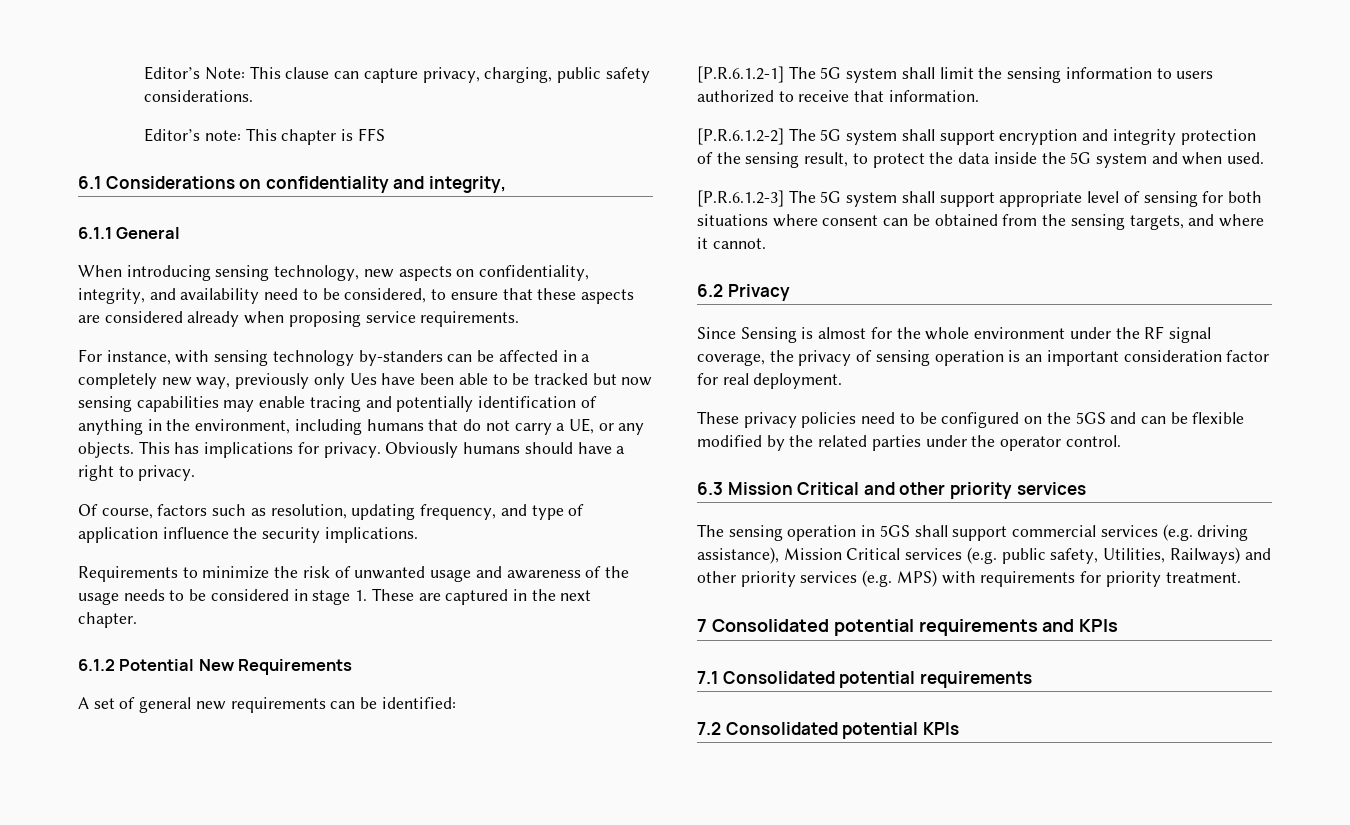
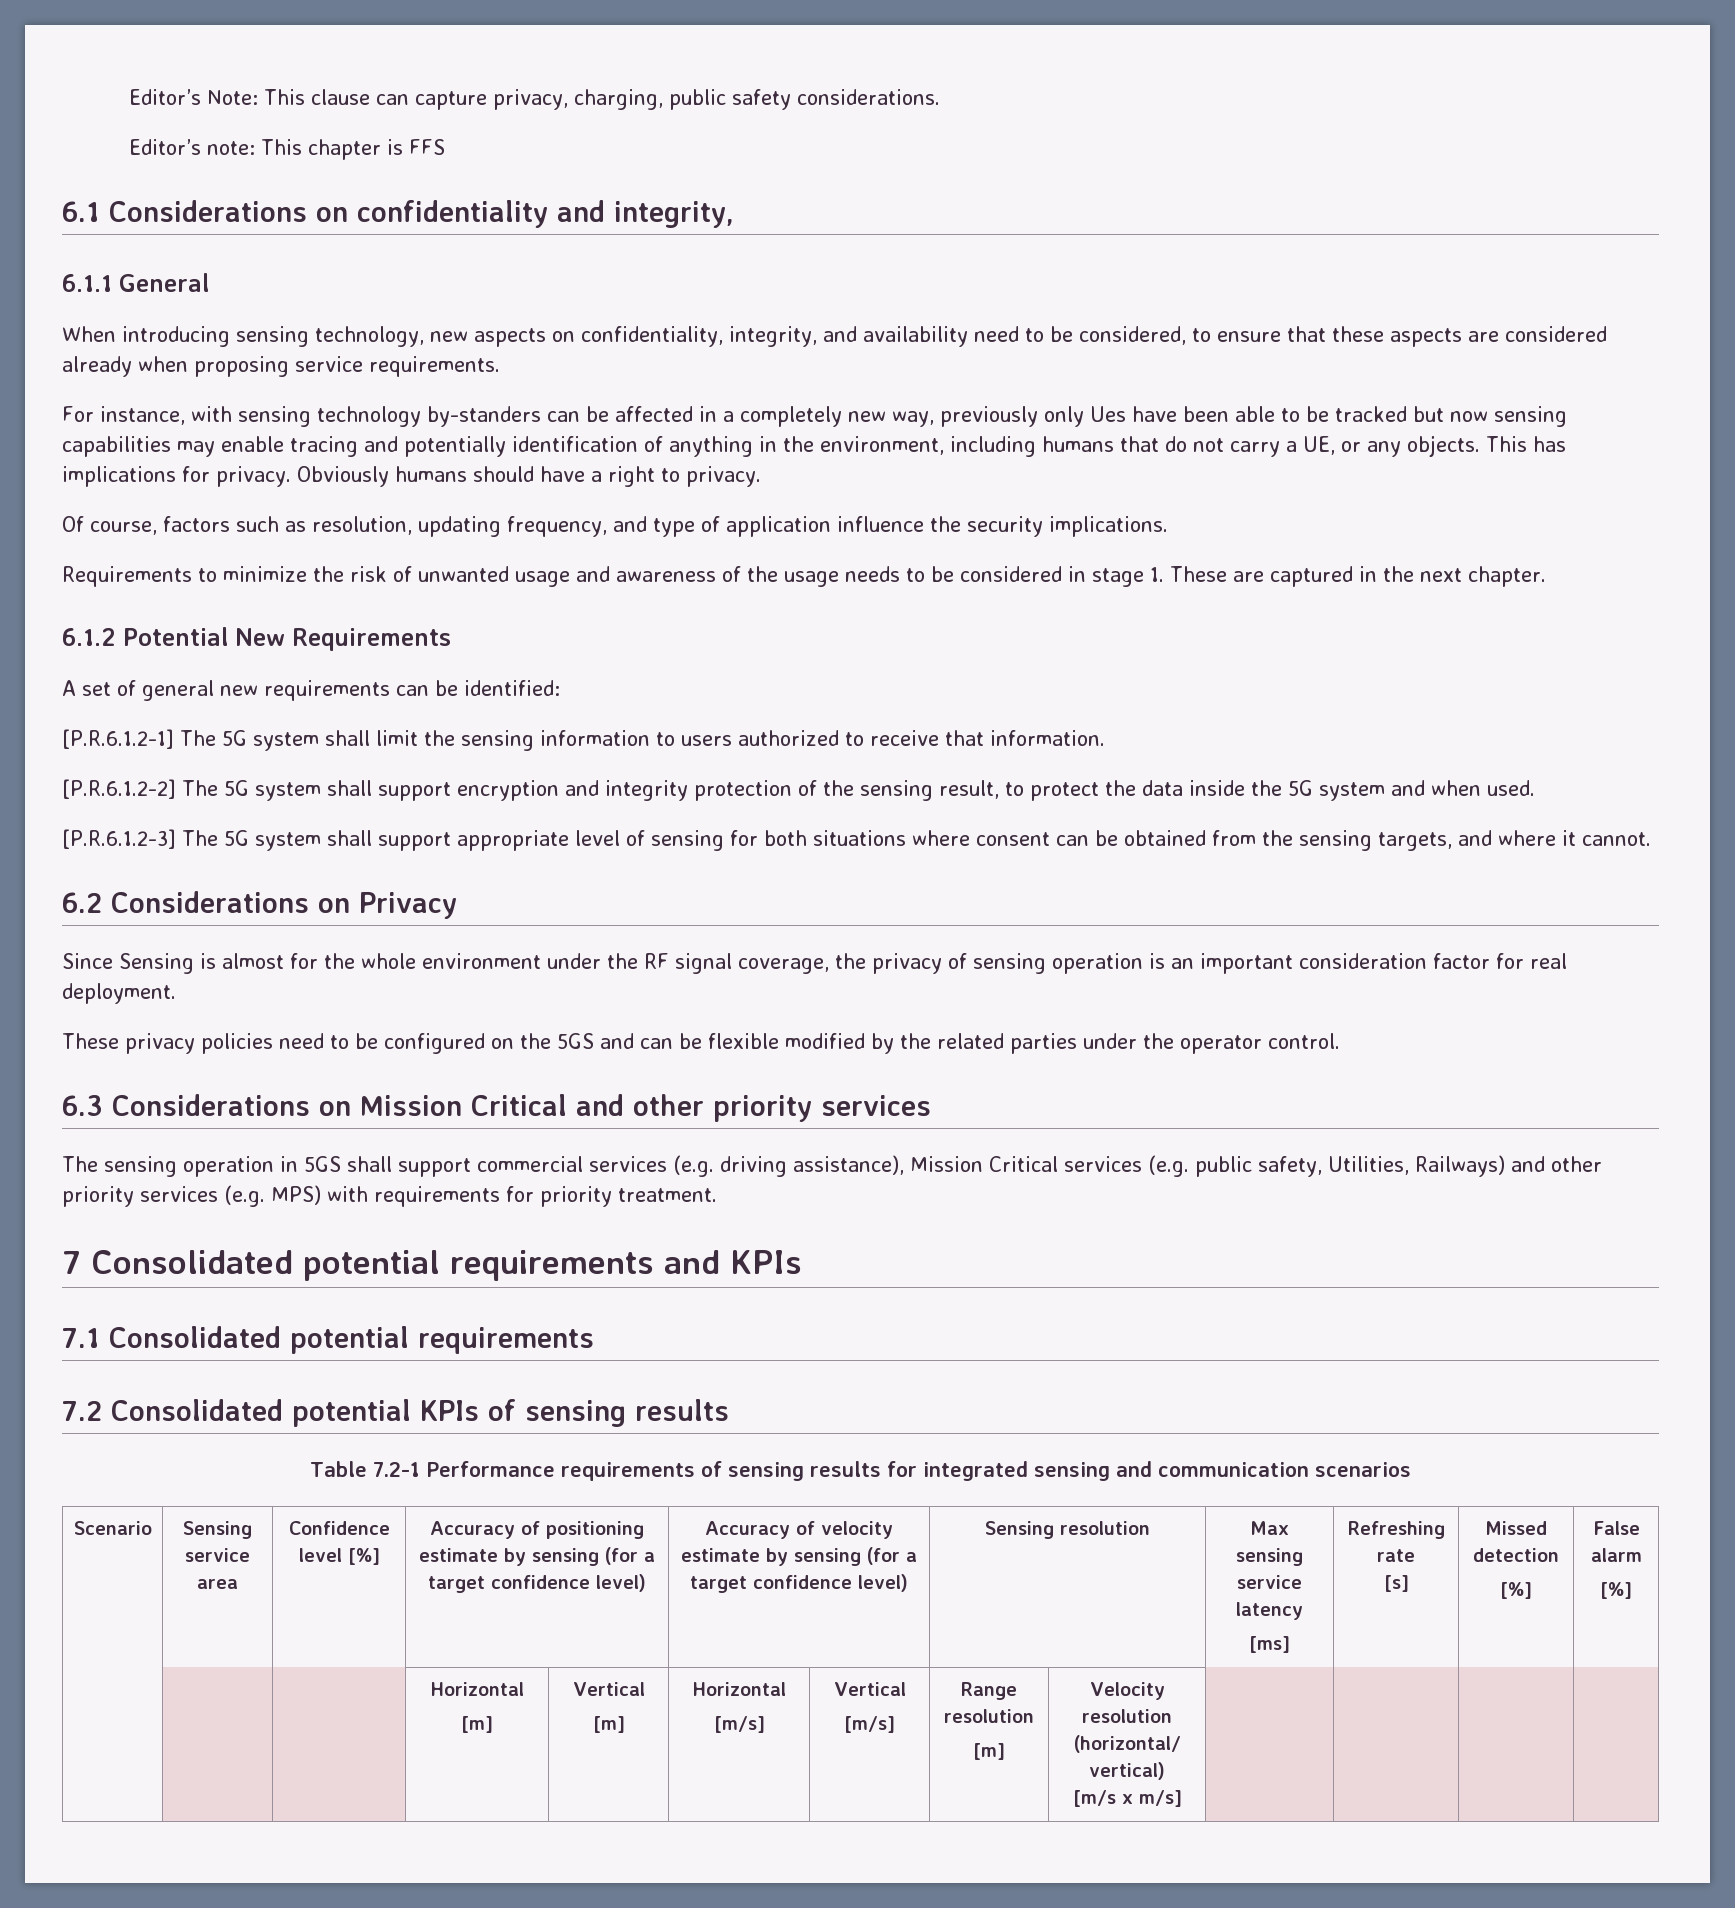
(723, 290) none -> [111,891,350,913] Considerations on
(723, 488) none -> [112,1094,351,1116] Considerations on
(959, 728) none -> [487,1399,729,1427] [309,1461,1412,1481] [73,1521,152,1535] [183,1521,252,1539] [185,1548,250,1562] [197,1579,238,1589] [288,1521,390,1535] [298,1548,380,1565] [430,1521,644,1539] [419,1547,655,1566] [428,1574,646,1593] [705,1521,893,1539] [681,1547,917,1566] [690,1574,908,1593] [985,1521,1150,1539] [1250,1521,1289,1535] [1236,1548,1303,1566] [1237,1575,1302,1589] [1236,1602,1303,1620] [1249,1636,1290,1653] [1347,1521,1445,1539] [1377,1549,1415,1562] [1383,1575,1409,1592] [1485,1521,1547,1535] [1473,1548,1559,1562] [1500,1582,1532,1599] [1592,1521,1640,1535] [1590,1548,1642,1562] [1600,1582,1632,1599] [430,1682,524,1696] [461,1716,493,1733] [572,1682,645,1696] [592,1716,625,1733] [692,1682,786,1696] [713,1716,765,1733] [833,1682,906,1696] [844,1716,895,1733] [961,1682,1017,1700] [944,1709,1034,1723] [973,1743,1005,1760] [1089,1682,1165,1700] [1082,1709,1172,1723] [1073,1735,1181,1753] [1089,1762,1165,1780] [1072,1790,1182,1807] of sensing results // Table 7.2-1 Performance requirements of sensing results for integrated sensing and communication scenarios // Scenario | Sensing service area | Confidence level [%] | Accuracy of positioning estimate by sensing (for a target confidence level) | Accuracy of velocity estimate by sensing (for a target confidence level) | Sensing resolution | Max sensing service latency // [ms] | Refreshing rate // [s] | Missed detection // [%] | False alarm // [%] // | | | Horizontal // [m] | Vertical // [m] | Horizontal // [m/s] | Vertical // [m/s] | Range resolution // [m] | Velocity resolution (horizontal/ vertical) // [m/s x m/s] | | | |

